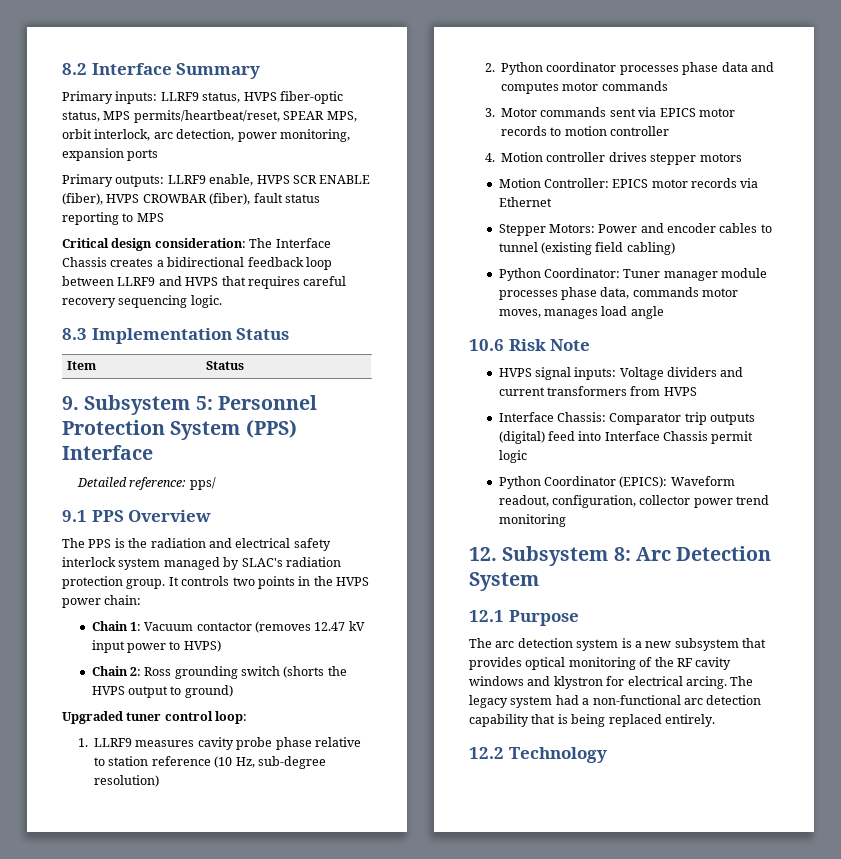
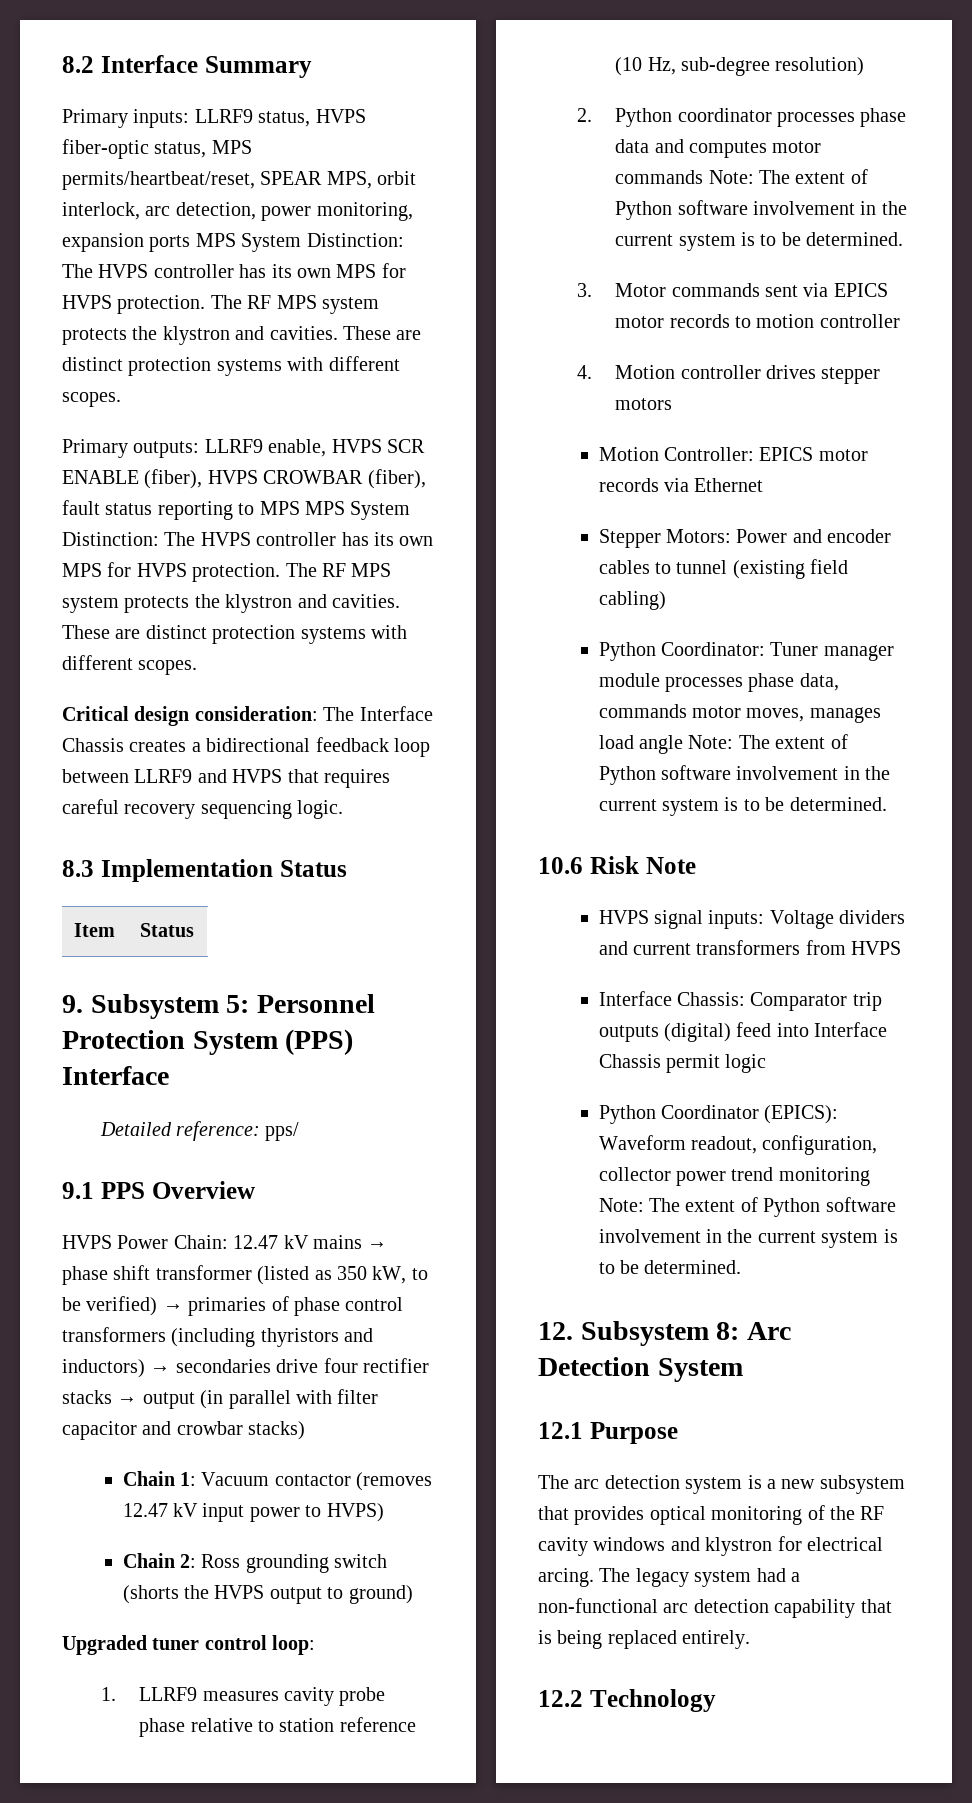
(159, 155) none -> [195,233,404,252] [62,263,406,278] [62,295,379,314] [62,326,422,345] [62,356,400,376] [62,392,121,407] MPS System Distinction: The HVPS controller has its own MPS for HVPS protection. The RF MPS system protects the klystron and cavities. These are distinct protection systems with different scopes.
(164, 217) none -> [305,501,411,520] [62,532,434,546] [62,562,392,582] [62,594,400,613] [62,625,407,644] [62,655,198,675] MPS System Distinction: The HVPS controller has its own MPS for HVPS protection. The RF MPS system protects the klystron and cavities. These are distinct protection systems with different scopes.
[62,538,331,551] [62,557,341,570] [62,576,369,589] [62,595,142,608] The PPS is the radiation and electrical safety interlock system managed by SLAC's radiation protection group. It controls two points in the HVPS power chain: -> [62,1235,388,1249] [62,1265,428,1285] [62,1296,404,1316] [62,1327,374,1347] [62,1358,429,1378] [62,1389,379,1409] [62,1421,306,1440] HVPS Power Chain: 12.47 kV mains → phase shift transformer (listed as 350 kW, to be verified) → primaries of phase control transformers (including thyristors and inductors) → secondaries drive four rectifier stacks → output (in parallel with filter capacitor and crowbar stacks)
(668, 86) none -> [708,169,868,184] [615,200,907,220] [615,232,904,251] Note: The extent of Python software involvement in the current system is to be determined.
(664, 312) none -> [688,734,848,749] [598,765,891,785] [598,797,887,816] Note: The extent of Python software involvement in the current system is to be determined.
(566, 520) none -> [598,1197,896,1217] [598,1229,898,1248] [598,1260,742,1274] Note: The extent of Python software involvement in the current system is to be determined.

